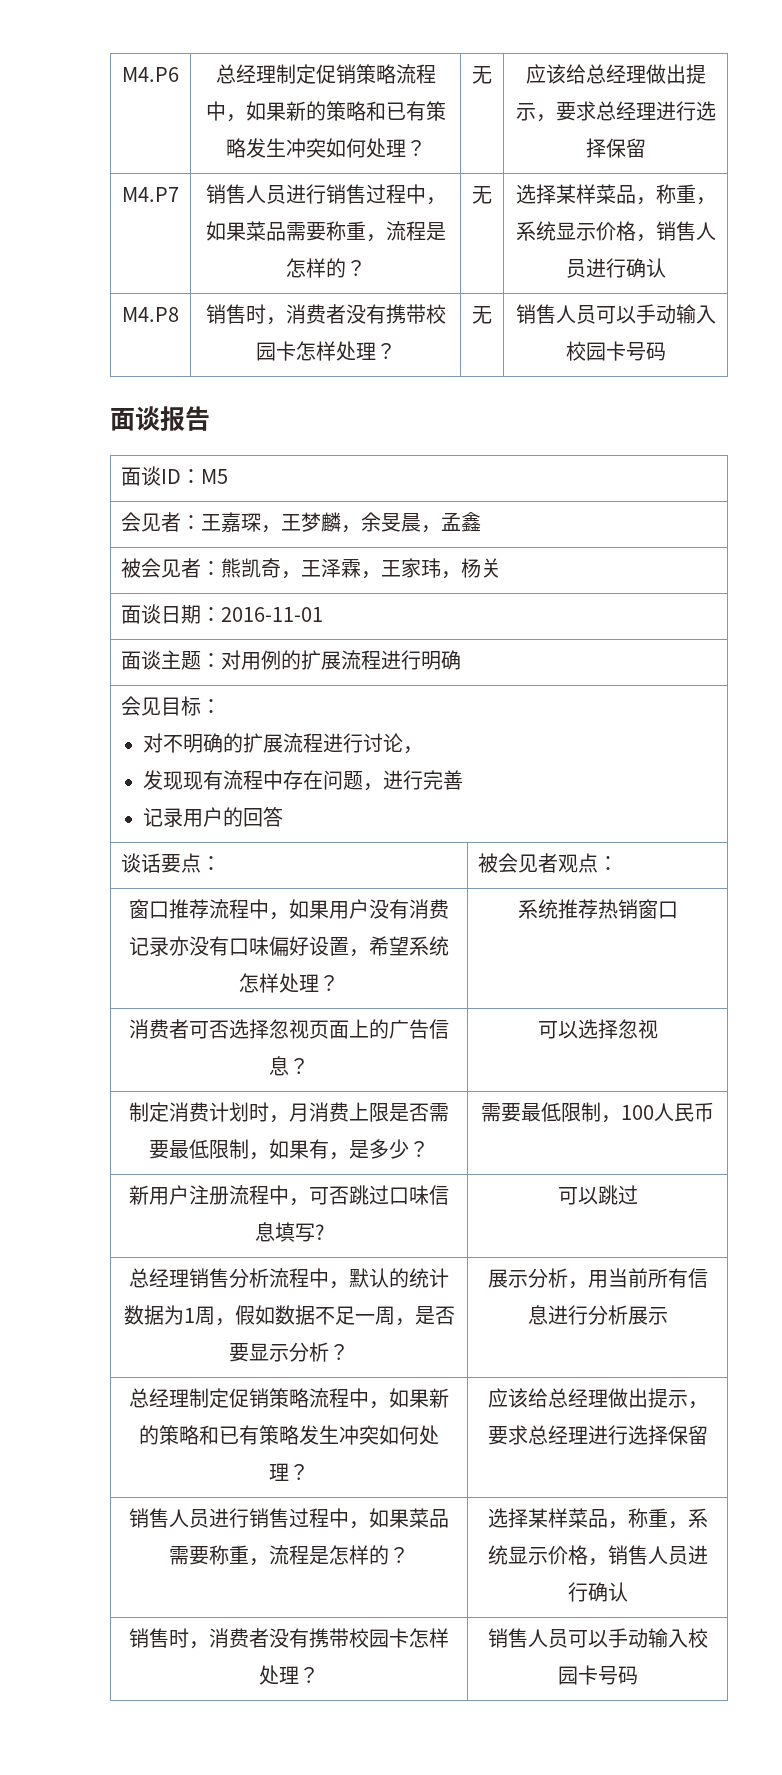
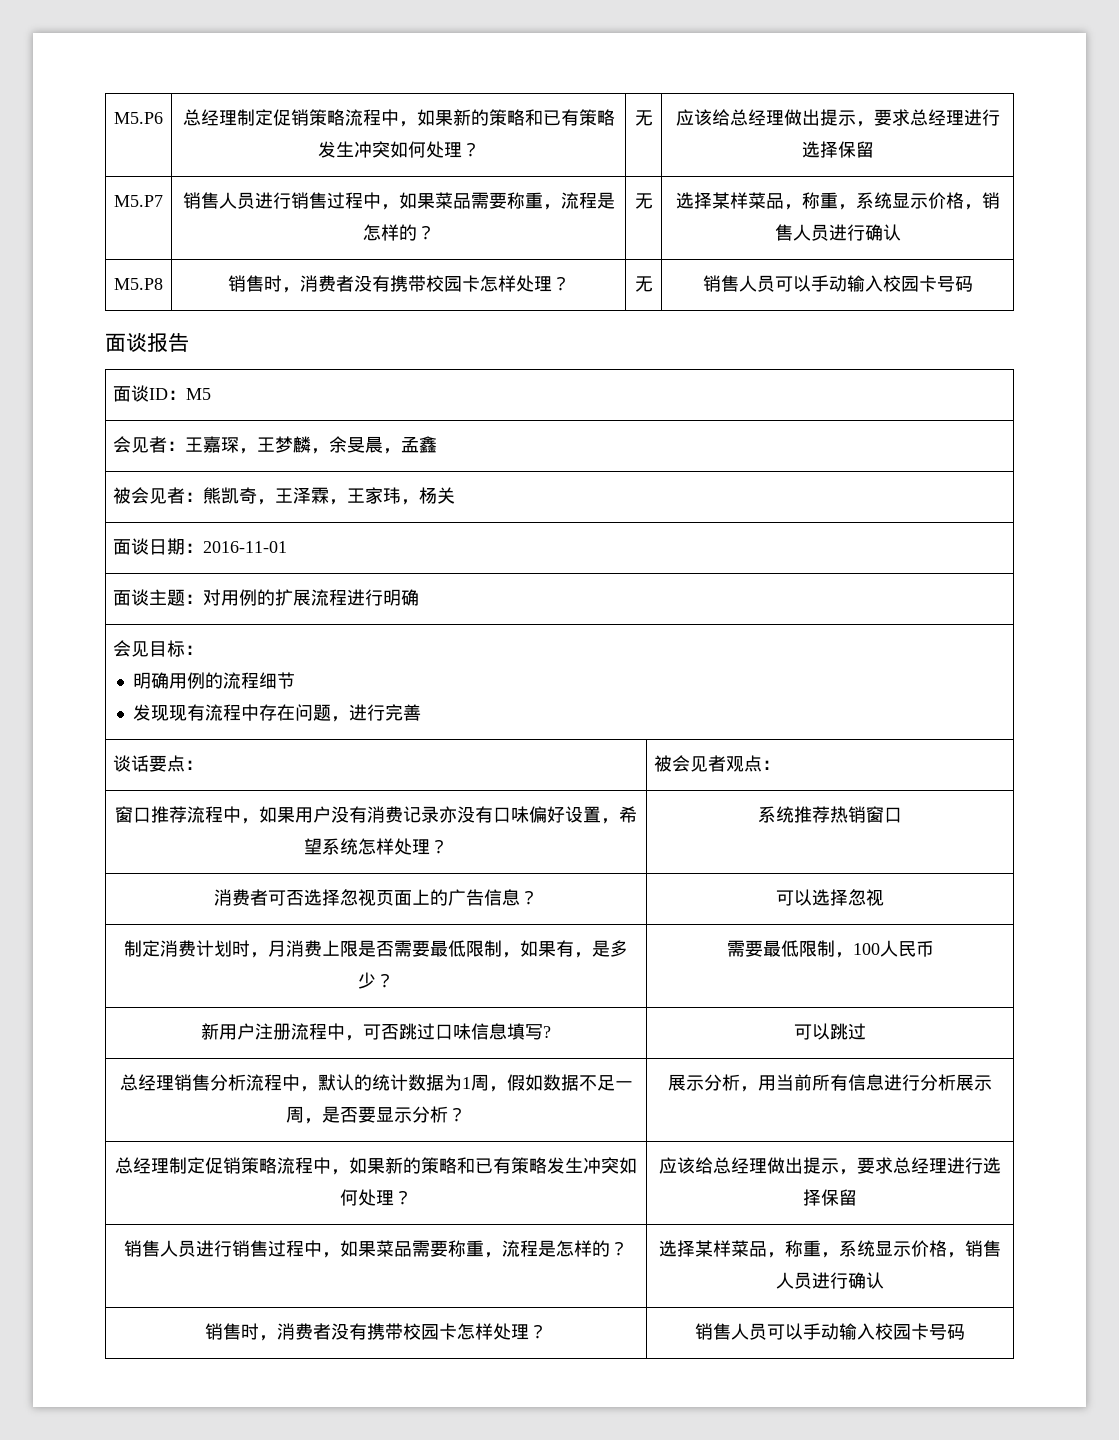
[122,67,179,82] M4.P6 -> [114,112,163,124] M5.P6
[122,187,179,202] M4.P7 -> [114,195,163,207] M5.P7
[122,307,179,322] M4.P8 -> [114,278,163,290] M5.P8
[143,733,424,754] 对不明确的扩展流程进行讨论， -> [133,672,296,689] 明确用例的流程细节
[143,807,284,827] // 记录用户的回答 -> (422, 712) none

